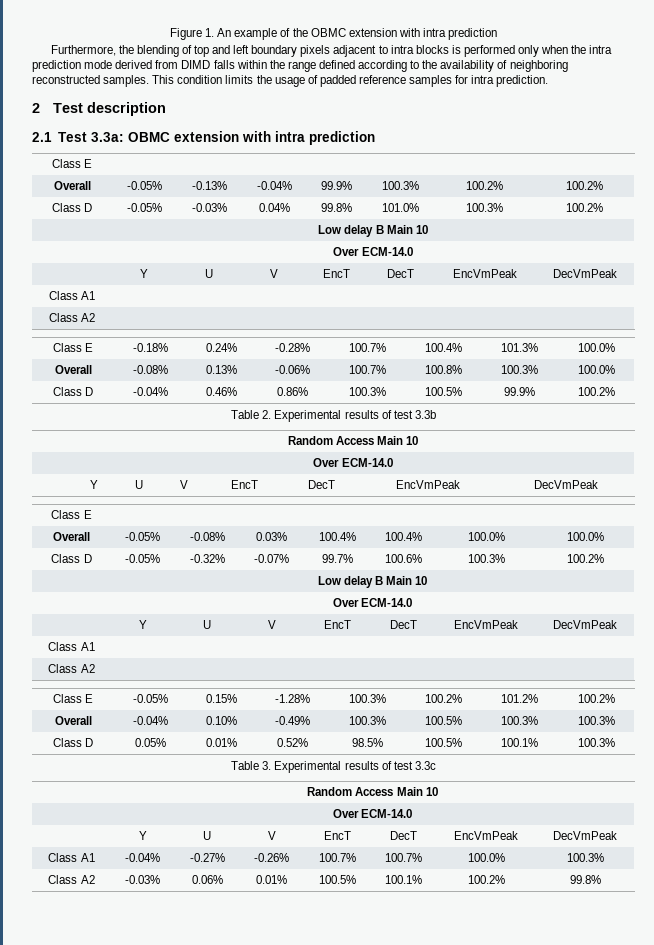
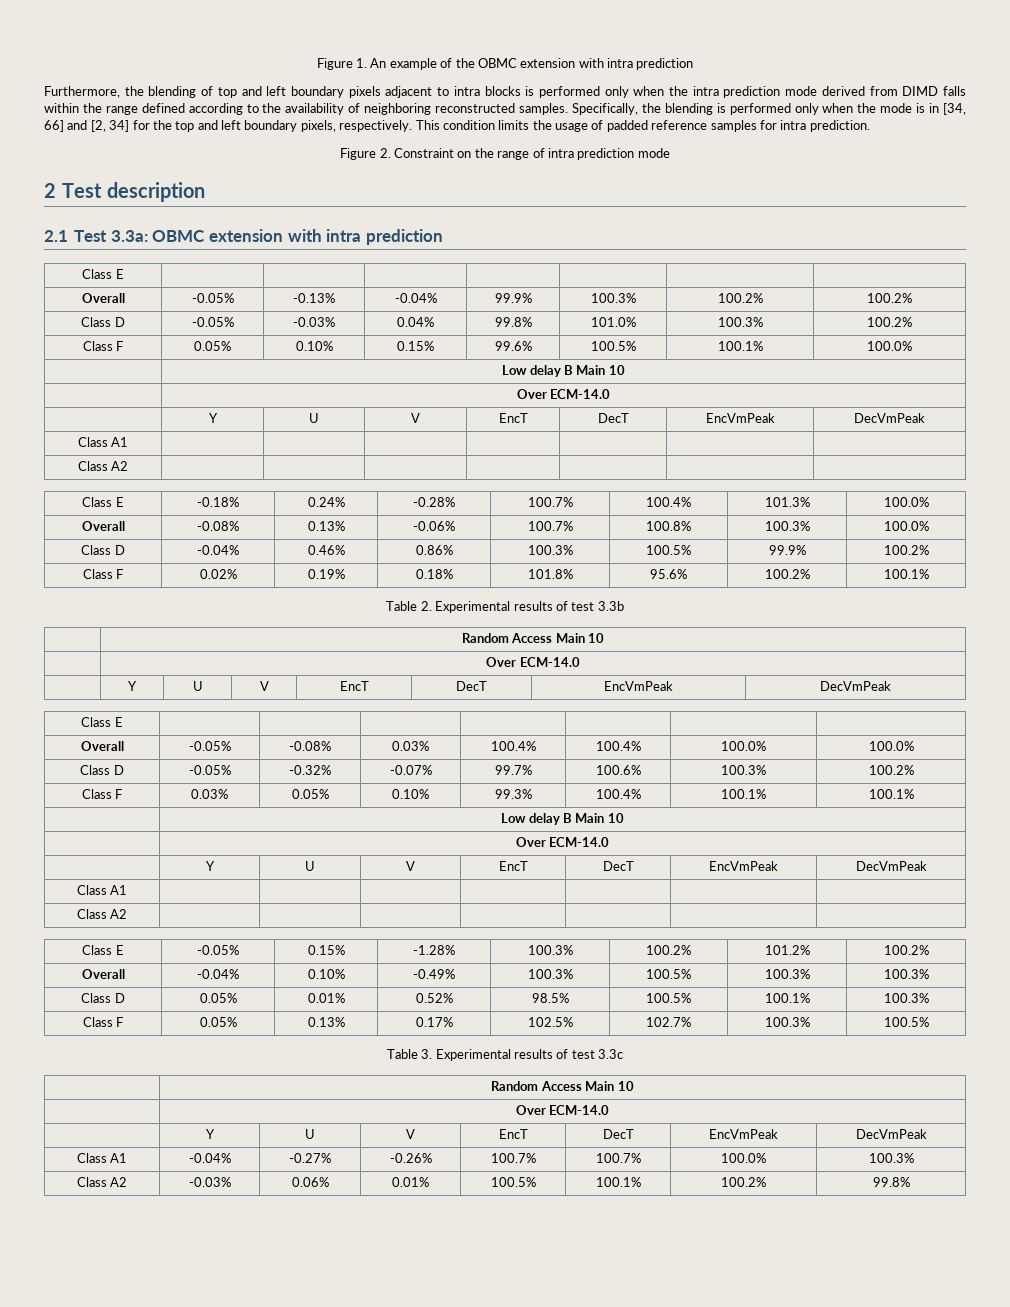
(150, 81) none -> [571,103,967,115] [44,120,413,132] Specifically, the blending is performed only when the mode is in [34, 66] and [2, 34] for the top and left boundary pixels, respectively.
(549, 81) none -> [340,148,670,160] // Figure 2. Constraint on the range of intra prediction mode
(603, 207) none -> [82,341,124,351] [194,341,231,351] [295,341,333,351] [397,341,434,351] [494,341,532,351] [590,341,636,351] [717,341,763,351] [867,341,912,351] // Class F | 0.05% | 0.10% | 0.15% | 99.6% | 100.5% | 100.1% | 100.0%
(615, 391) none -> [82,569,124,579] [199,569,237,579] [307,569,345,579] [415,569,453,579] [527,569,573,579] [650,569,687,579] [764,569,810,579] [883,569,929,579] // Class F | 0.02% | 0.19% | 0.18% | 101.8% | 95.6% | 100.2% | 100.1%
(604, 558) none -> [81,789,123,799] [191,789,228,799] [291,789,329,799] [392,789,429,799] [494,789,532,799] [595,789,641,799] [721,789,766,799] [868,789,914,799] // Class F | 0.03% | 0.05% | 0.10% | 99.3% | 100.4% | 100.1% | 100.1%
(615, 742) none -> [82,1017,124,1027] [199,1017,237,1027] [307,1017,345,1027] [415,1017,453,1027] [527,1017,573,1027] [646,1017,691,1027] [764,1017,810,1027] [883,1017,929,1027] // Class F | 0.05% | 0.13% | 0.17% | 102.5% | 102.7% | 100.3% | 100.5%

